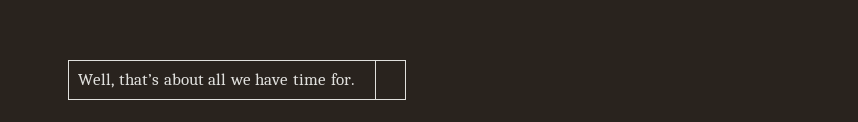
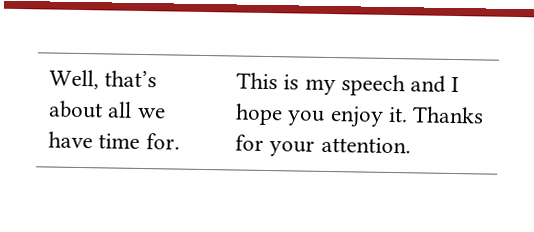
(355, 79) none -> [236,72,460,97] [235,103,485,128] [235,134,411,157] This is my speech and I hope you enjoy it. Thanks for your attention.

